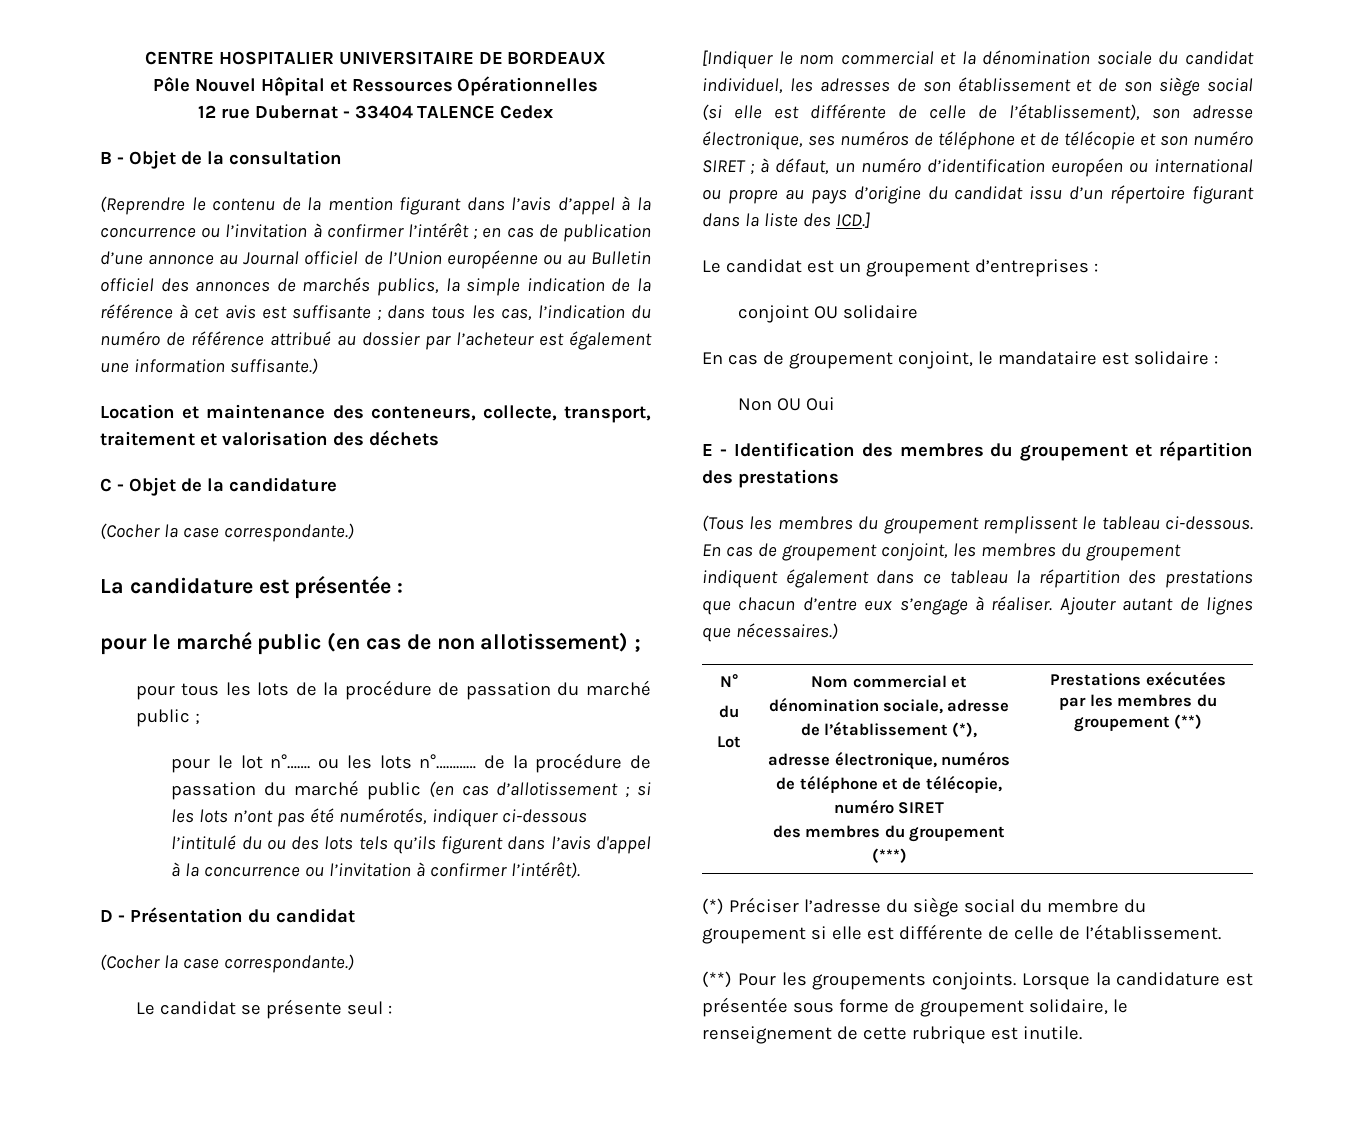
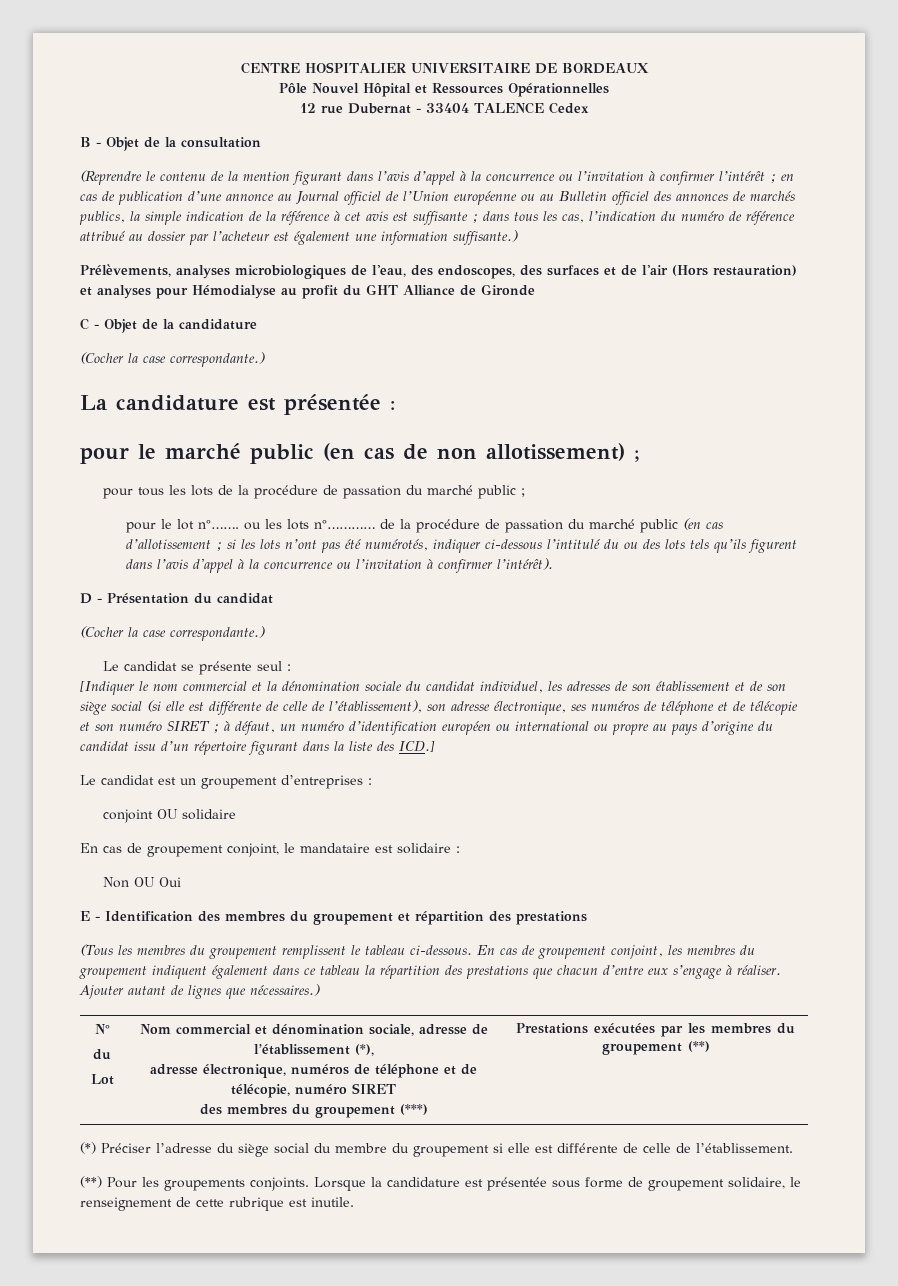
[100,404,651,423] [100,430,439,446] Location et maintenance des conteneurs, collecte, transport, traitement et valorisation des déchets -> [80,264,797,279] [80,284,535,299] Prélèvements, analyses microbiologiques de l'eau, des endoscopes, des surfaces et de l'air (Hors restauration) et analyses pour Hémodialyse au profit du GHT Alliance de Gironde

